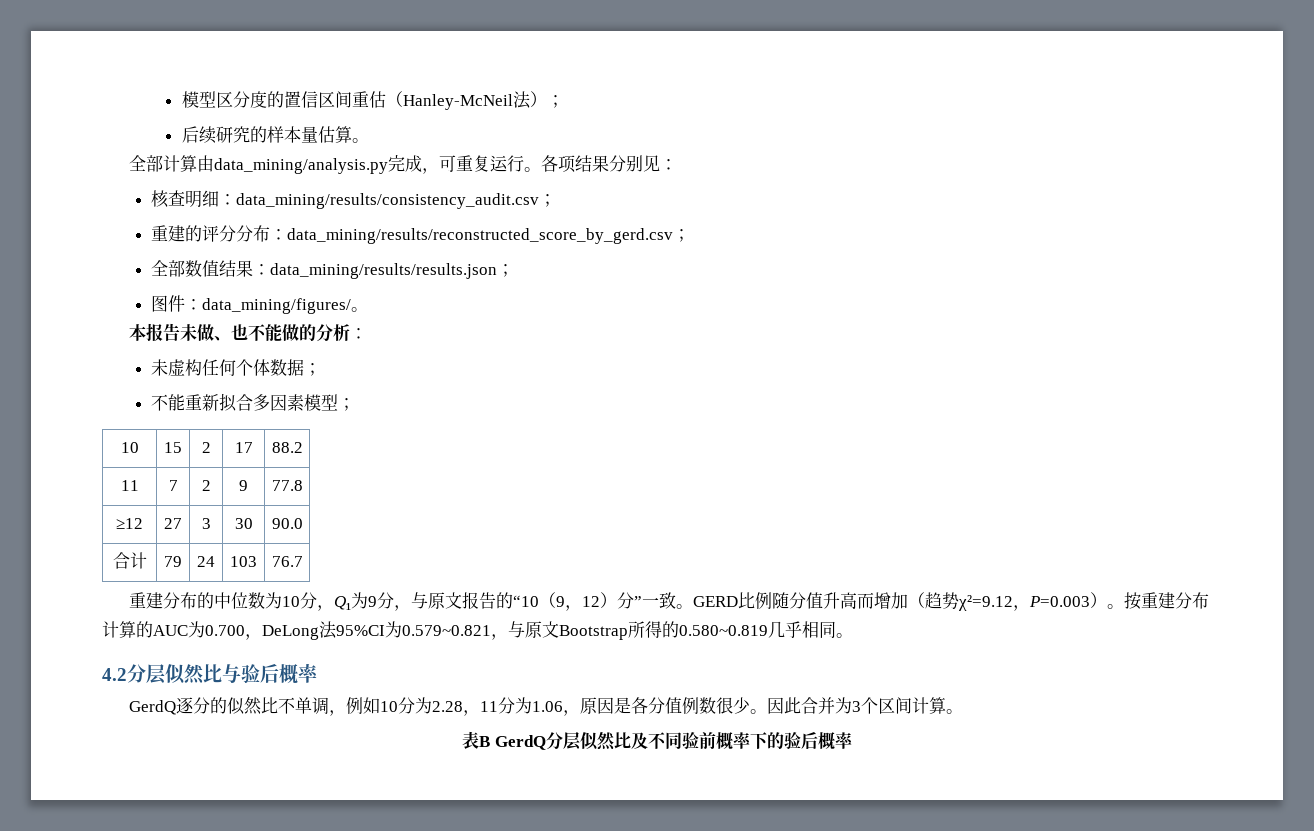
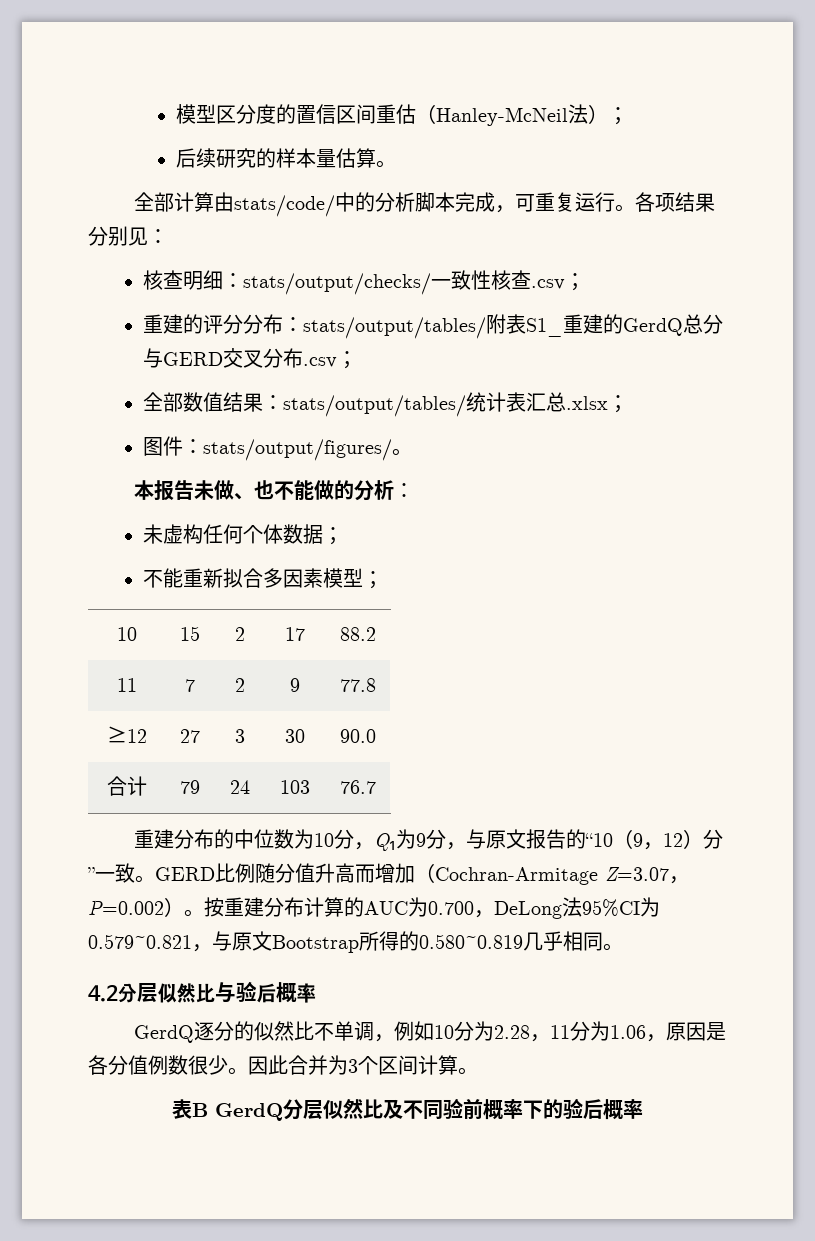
[213,158,388,174] data_mining/analysis.py -> [233,192,455,217] stats/code/中的分析脚本
[236,193,540,209] data_mining/results/consistency_audit.csv -> [243,270,566,295] stats/output/checks/一致性核查.csv
[287,228,674,244] data_mining/results/reconstructed_score_by_gerd.csv -> [303,314,724,339] [143,348,338,368] stats/output/tables/附表S1_重建的GerdQ总分与GERD交叉分布.csv
[270,263,498,279] data_mining/results/results.json -> [283,392,609,417] stats/output/tables/统计表汇总.xlsx
[202,298,352,314] data_mining/figures/ -> [203,439,393,461] stats/output/figures/
[924,592,1090,611] 趋势χ²=9.12，P=0.003 -> [435,867,689,885] [88,900,164,915] Cochran-Armitage Z=3.07，P=0.002

